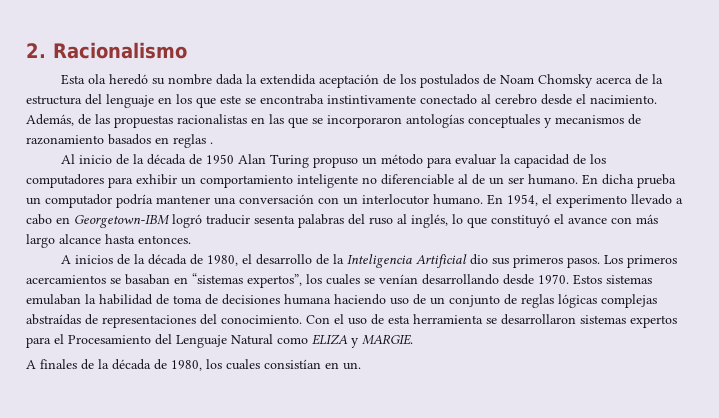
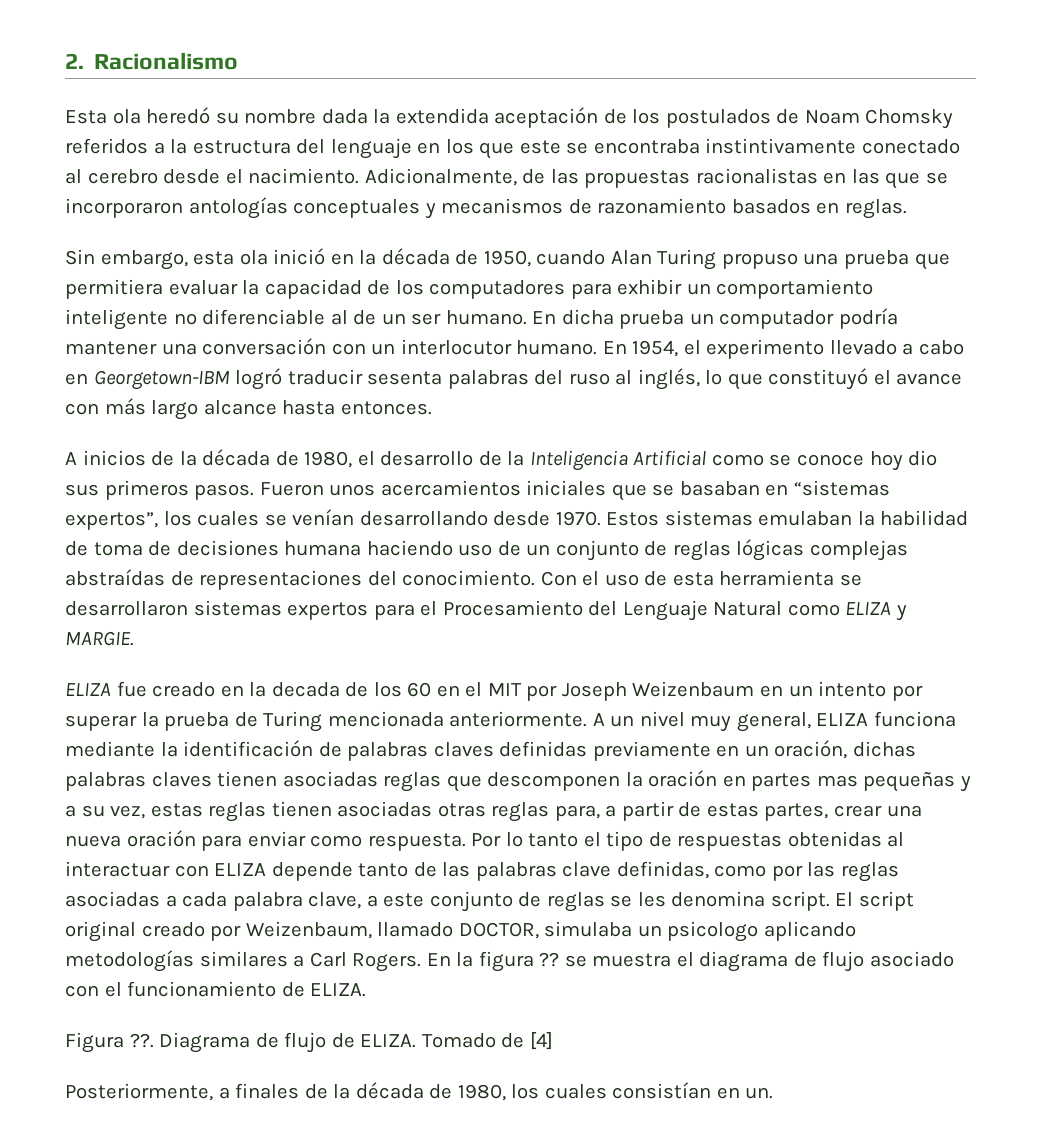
[596,74,649,85] acerca de -> [65,138,165,154] referidos a
[26,114,74,126] Además, -> [364,168,517,186] Adicionalmente,
[173,134,213,148] [61,154,235,165] reglas . // Al inicio de la década de 1950 -> [844,199,907,219] [65,248,606,270] reglas. // Sin embargo, esta ola inició en la década de 1950, cuando
[362,154,453,168] un método para -> [803,250,950,270] [65,279,163,299] una prueba que permitiera
[470,254,678,268] [26,275,106,284] dio sus primeros pasos. Los primeros acercamientos -> [711,450,938,471] [65,480,647,501] como se conoce hoy dio sus primeros pasos. Fueron unos acercamientos iniciales que
[26,360,36,369] A -> [65,681,923,701] [65,711,956,732] [65,740,916,761] [65,770,971,792] [65,801,922,822] [65,830,905,851] [65,861,899,882] [65,891,915,912] [65,921,856,942] [65,950,955,972] [65,981,367,997] [65,1032,553,1053] [65,1083,230,1101] ELIZA fue creado en la decada de los 60 en el MIT por Joseph Weizenbaum en un intento por superar la prueba de Turing mencionada anteriormente. A un nivel muy general, ELIZA funciona mediante la identificación de palabras claves definidas previamente en un oración, dichas palabras claves tienen asociadas reglas que descomponen la oración en partes mas pequeñas y a su vez, estas reglas tienen asociadas otras reglas para, a partir de estas partes, crear una nueva oración para enviar como respuesta. Por lo tanto el tipo de respuestas obtenidas al interactuar con ELIZA depende tanto de las palabras clave definidas, como por las reglas asociadas a cada palabra clave, a este conjunto de reglas se les denomina script. El script original creado por Weizenbaum, llamado DOCTOR, simulaba un psicologo aplicando metodologías similares a Carl Rogers. En la figura ?? se muestra el diagrama de flujo asociado con el funcionamiento de ELIZA. // Figura ??. Diagrama de flujo de ELIZA. Tomado de [4] // Posteriormente, a

